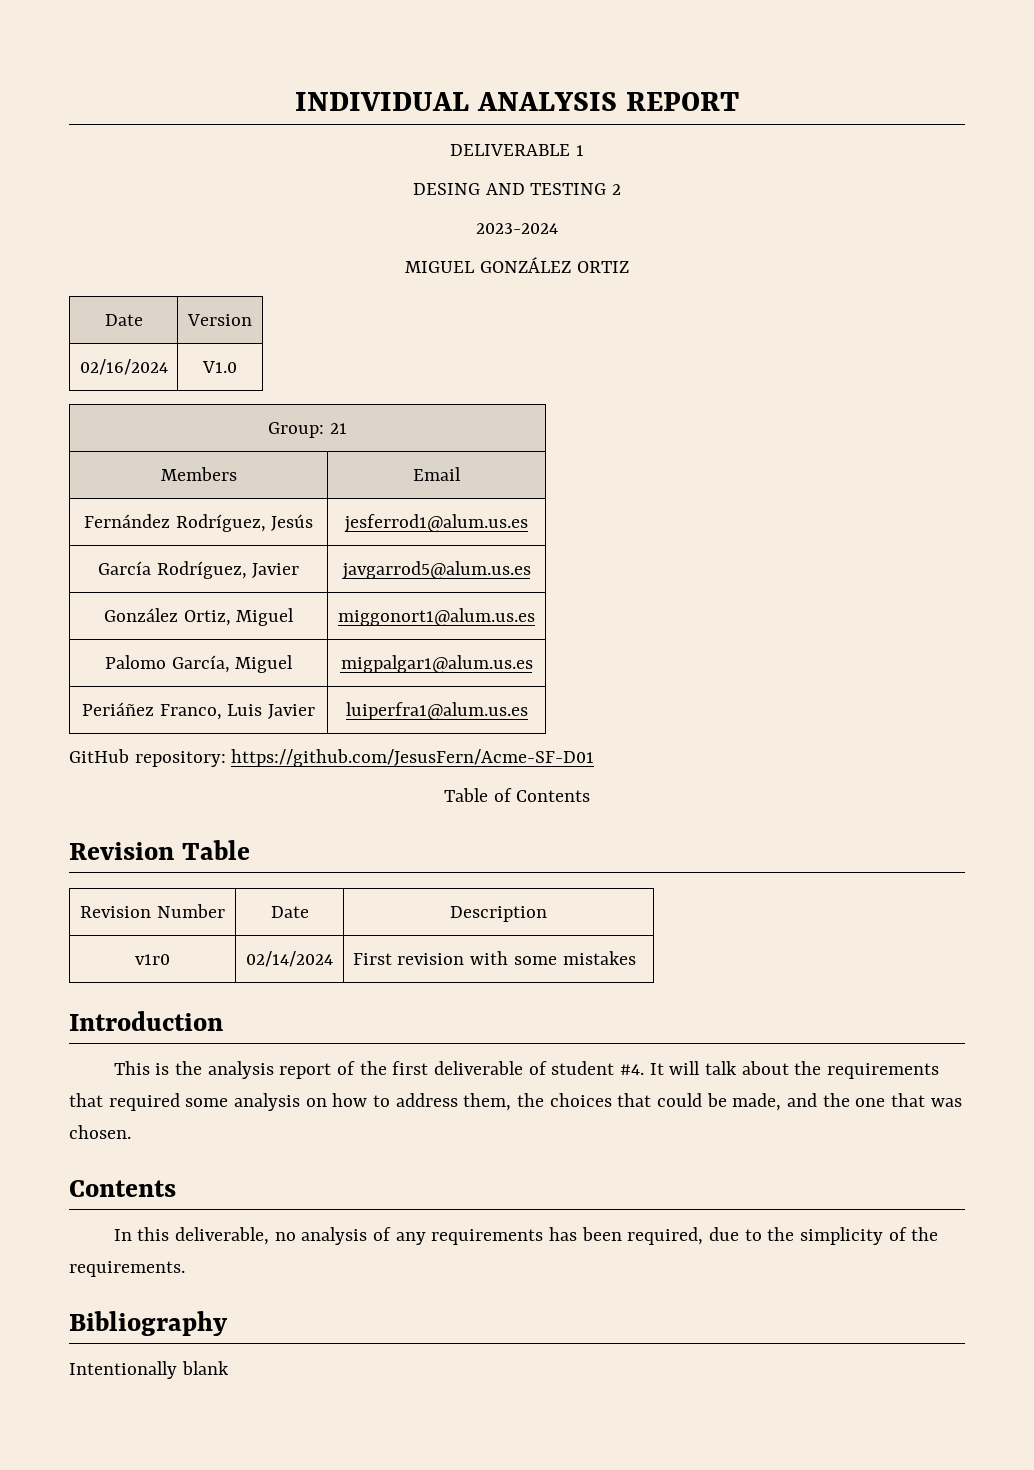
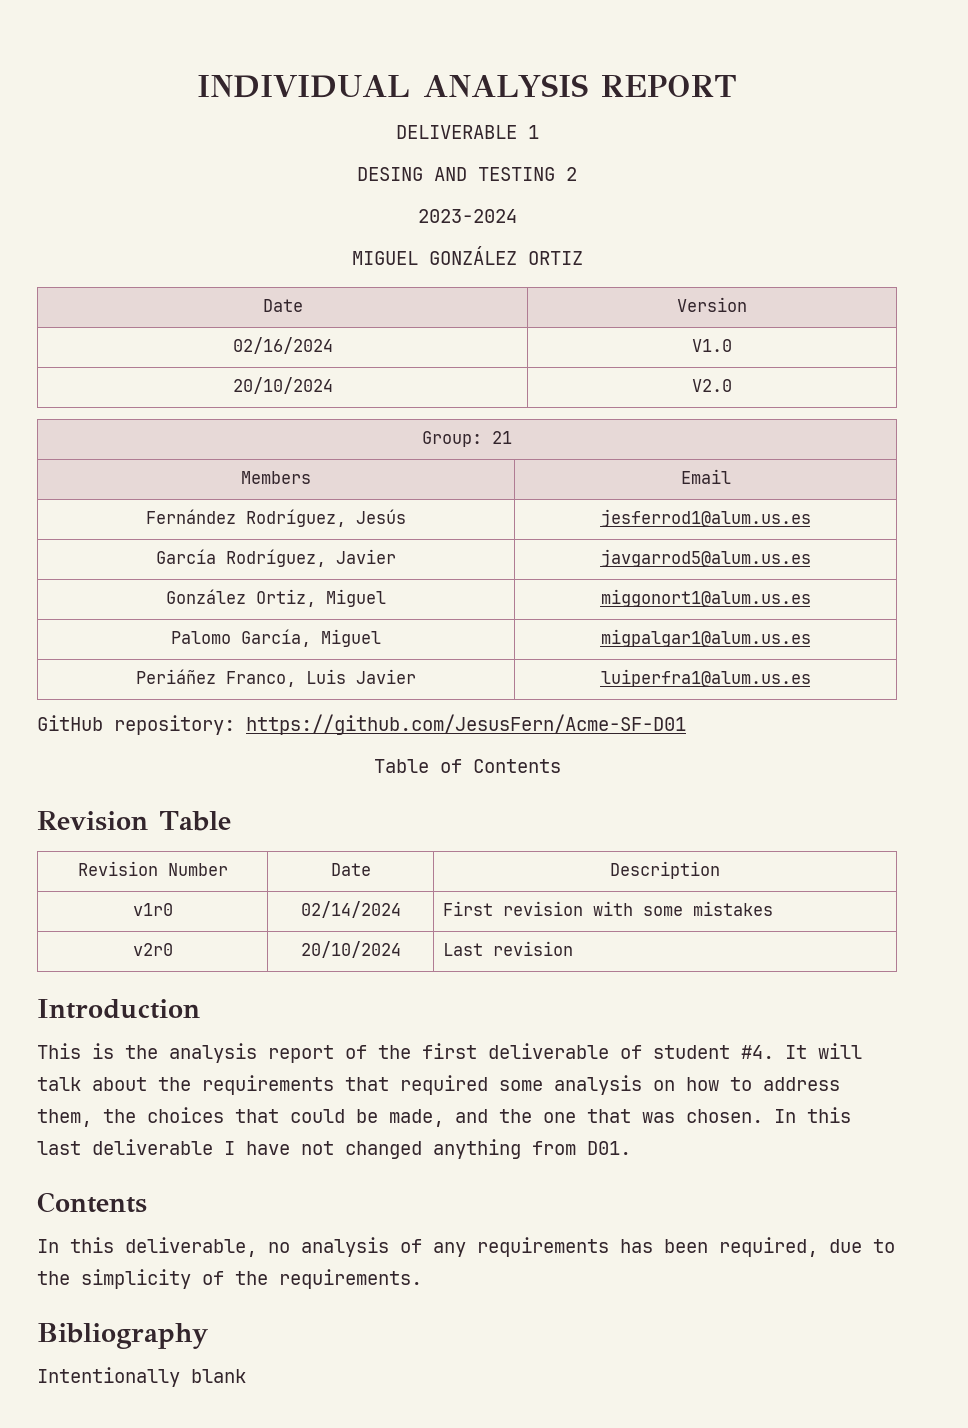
(237, 367) none -> [232,377,333,394] [691,379,732,392] // 20/10/2024 | V2.0
(636, 958) none -> [132,943,173,956] [300,941,401,958] [442,941,573,956] // v2r0 | 20/10/2024 | Last revision
(131, 1132) none -> [774,1107,851,1123] [37,1139,631,1159] In this last deliverable I have not changed anything from D01.

